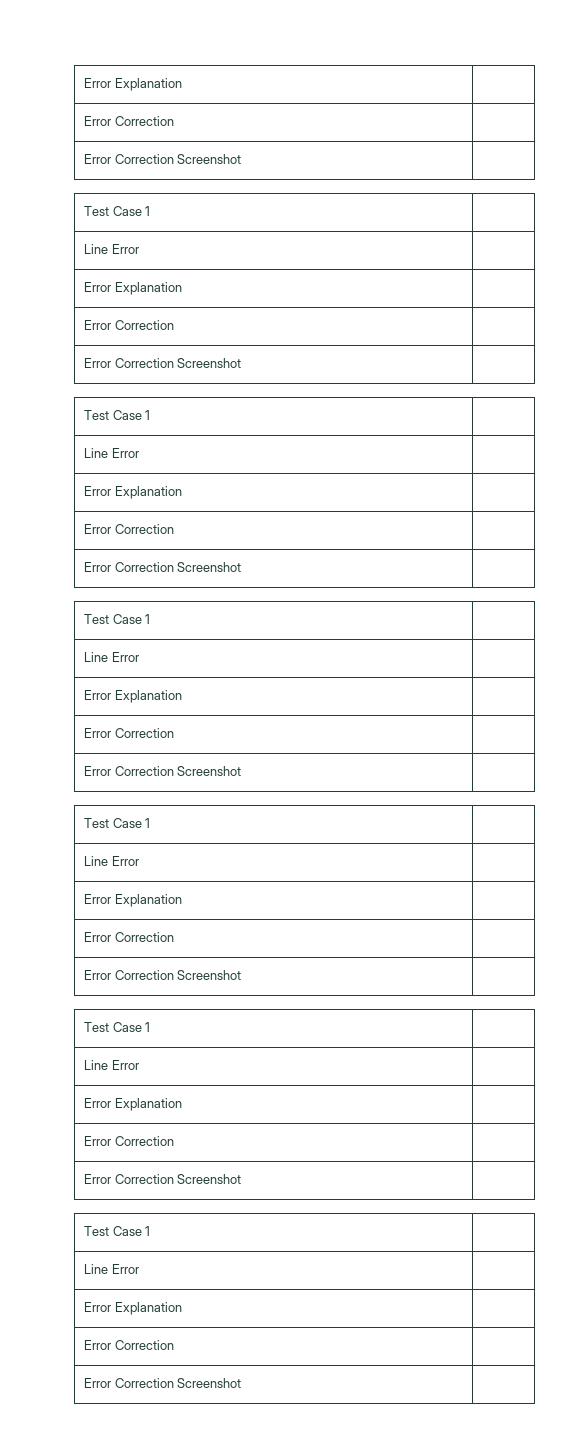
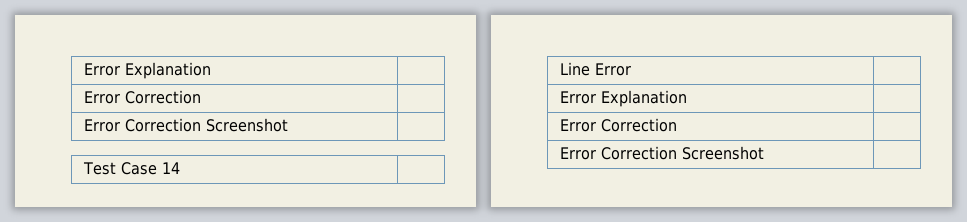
[84,78,182,91] [84,116,174,126] [84,154,242,164] [84,206,151,216] [84,244,139,254] [84,282,182,295] [84,320,174,330] [84,358,242,368] [84,410,151,420] [84,448,139,458] [84,486,182,499] [84,524,174,534] [84,562,242,572] [84,614,151,624] [84,652,139,662] [84,690,182,703] [84,728,174,738] [84,766,242,776] [84,818,151,828] [84,856,139,866] [84,894,182,907] [84,932,174,942] [84,970,242,980] [84,1022,151,1032] [84,1060,139,1070] [84,1098,182,1111] [84,1136,174,1146] [84,1174,242,1184] [84,1226,151,1236] [84,1264,139,1274] [84,1302,182,1315] [84,1340,174,1350] [84,1378,242,1388] Error Explanation | // Error Correction | // Error Correction Screenshot | // Test Case 1 | // Line Error | // Error Explanation | // Error Correction | // Error Correction Screenshot | // Test Case 1 | // Line Error | // Error Explanation | // Error Correction | // Error Correction Screenshot | // Test Case 1 | // Line Error | // Error Explanation | // Error Correction | // Error Correction Screenshot | // Test Case 1 | // Line Error | // Error Explanation | // Error Correction | // Error Correction Screenshot | // Test Case 1 | // Line Error | // Error Explanation | // Error Correction | // Error Correction Screenshot | // Test Case 1 | // Line Error | // Error Explanation | // Error Correction | // Error Correction Screenshot | -> [83,62,211,79] [83,90,201,104] [83,118,288,132] [82,162,180,175] [559,62,631,76] [559,90,687,107] [559,118,677,132] [559,146,764,160] Error Explanation | // Error Correction | // Error Correction Screenshot | // Test Case 14 | // Line Error | // Error Explanation | // Error Correction | // Error Correction Screenshot |

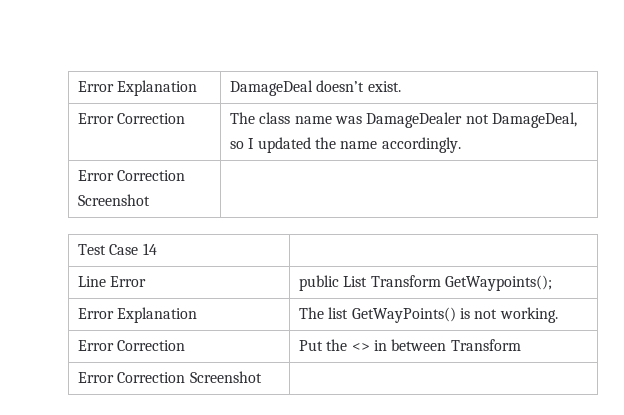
[83,62,211,79] [83,90,201,104] Error Explanation | // Error Correction | -> [78,80,198,96] [230,80,401,96] [78,113,186,124] [230,112,577,128] [230,137,461,153] Error Explanation | DamageDeal doesn’t exist. // Error Correction | The class name was DamageDealer not DamageDeal, so I updated the name accordingly.
[559,90,687,107] [559,118,677,132] // Error Explanation | // Error Correction | -> [299,275,552,291] [78,307,198,323] [299,307,558,323] [78,340,186,351] [299,339,521,351] public List Transform GetWaypoints(); // Error Explanation | The list GetWayPoints() is not working. // Error Correction | Put the <> in between Transform

